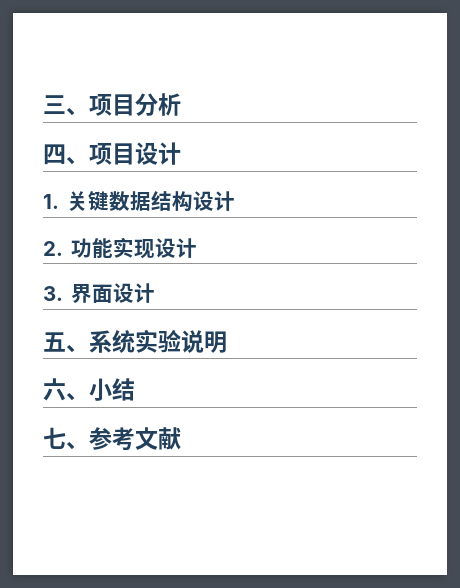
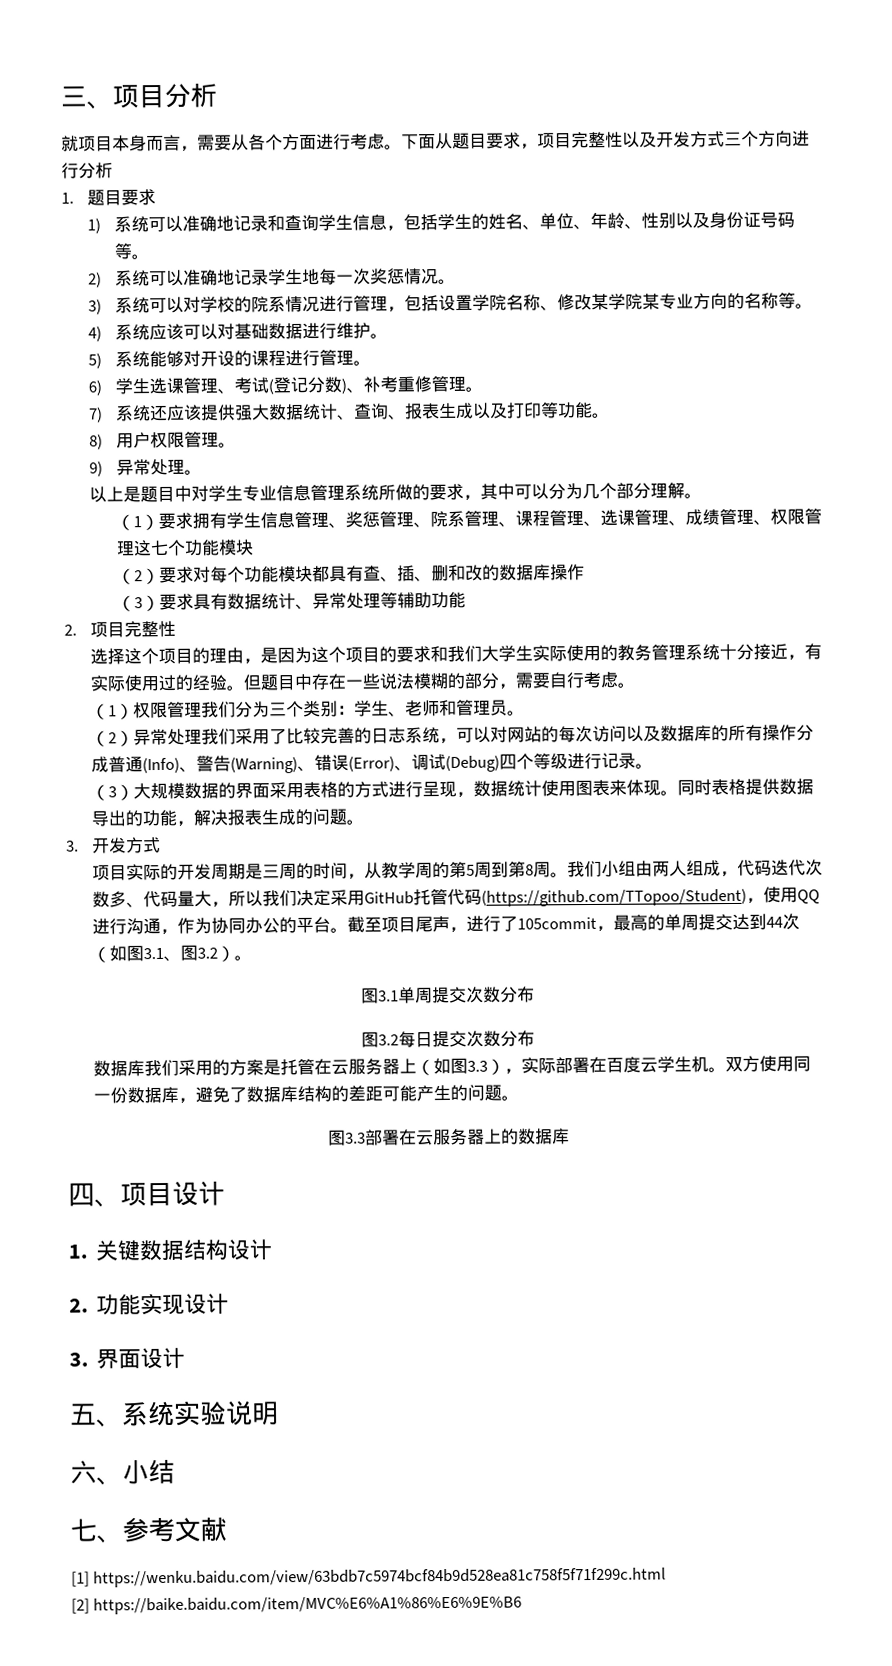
(181, 104) none -> [61,130,810,152] [61,162,113,179] [61,189,157,206] [87,211,795,234] [113,243,149,260] [88,268,456,288] [88,292,813,315] [88,322,388,342] [88,349,371,369] [88,375,483,396] [89,401,610,423] [89,431,236,450] [89,458,202,477] [89,482,703,503] [115,508,822,531] [115,539,254,557] [116,564,585,585] [116,591,466,612] [64,620,177,638] [90,643,823,665] [90,671,636,692] [91,699,526,720] [91,724,815,747] [91,752,654,774] [91,778,815,801] [91,808,365,827] [66,836,162,854] [92,859,824,881] [92,886,821,908] [92,913,801,935] [92,944,253,963] [360,986,535,1004] [360,1030,535,1048] [93,1055,812,1077] [93,1084,520,1104] [327,1128,570,1146] // 就项目本身而言，需要从各个方面进行考虑。下面从题目要求，项目完整性以及开发方式三个方向进行分析 // 1.题目要求 // 1)系统可以准确地记录和查询学生信息，包括学生的姓名、单位、年龄、性别以及身份证号码等。 // 2)系统可以准确地记录学生地每一次奖惩情况。 // 3)系统可以对学校的院系情况进行管理，包括设置学院名称、修改某学院某专业方向的名称等。 // 4)系统应该可以对基础数据进行维护。 // 5)系统能够对开设的课程进行管理。 // 6)学生选课管理、考试(登记分数)、补考重修管理。 // 7)系统还应该提供强大数据统计、查询、报表生成以及打印等功能。 // 8)用户权限管理。 // 9)异常处理。 // 以上是题目中对学生专业信息管理系统所做的要求，其中可以分为几个部分理解。 // （1）要求拥有学生信息管理、奖惩管理、院系管理、课程管理、选课管理、成绩管理、权限管理这七个功能模块 // （2）要求对每个功能模块都具有查、插、删和改的数据库操作 // （3）要求具有数据统计、异常处理等辅助功能 // 2.项目完整性 // 选择这个项目的理由，是因为这个项目的要求和我们大学生实际使用的教务管理系统十分接近，有实际使用过的经验。但题目中存在一些说法模糊的部分，需要自行考虑。 // （1）权限管理我们分为三个类别：学生、老师和管理员。 // （2）异常处理我们采用了比较完善的日志系统，可以对网站的每次访问以及数据库的所有操作分成普通(Info)、警告(Warning)、错误(Error)、调试(Debug)四个等级进行记录。 // （3）大规模数据的界面采用表格的方式进行呈现，数据统计使用图表来体现。同时表格提供数据导出的功能，解决报表生成的问题。 // 3.开发方式 // 项目实际的开发周期是三周的时间，从教学周的第5周到第8周。我们小组由两人组成，代码迭代次数多、代码量大，所以我们决定采用GitHub托管代码(https://github.com/TTopoo/Student)，使用QQ进行沟通，作为协同办公的平台。截至项目尾声，进行了105commit，最高的单周提交达到44次（如图3.1、图3.2）。 // 图3.1单周提交次数分布 // 图3.2每日提交次数分布 // 数据库我们采用的方案是托管在云服务器上（如图3.3），实际部署在百度云学生机。双方使用同一份数据库，避免了数据库结构的差距可能产生的问题。 // 图3.3部署在云服务器上的数据库
(181, 438) none -> [71,1567,667,1588] [71,1595,523,1615] // [1] https://wenku.baidu.com/view/63bdb7c5974bcf84b9d528ea81c758f5f71f299c.html // [2] https://baike.baidu.com/item/MVC%E6%A1%86%E6%9E%B6

